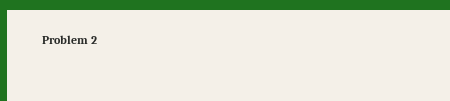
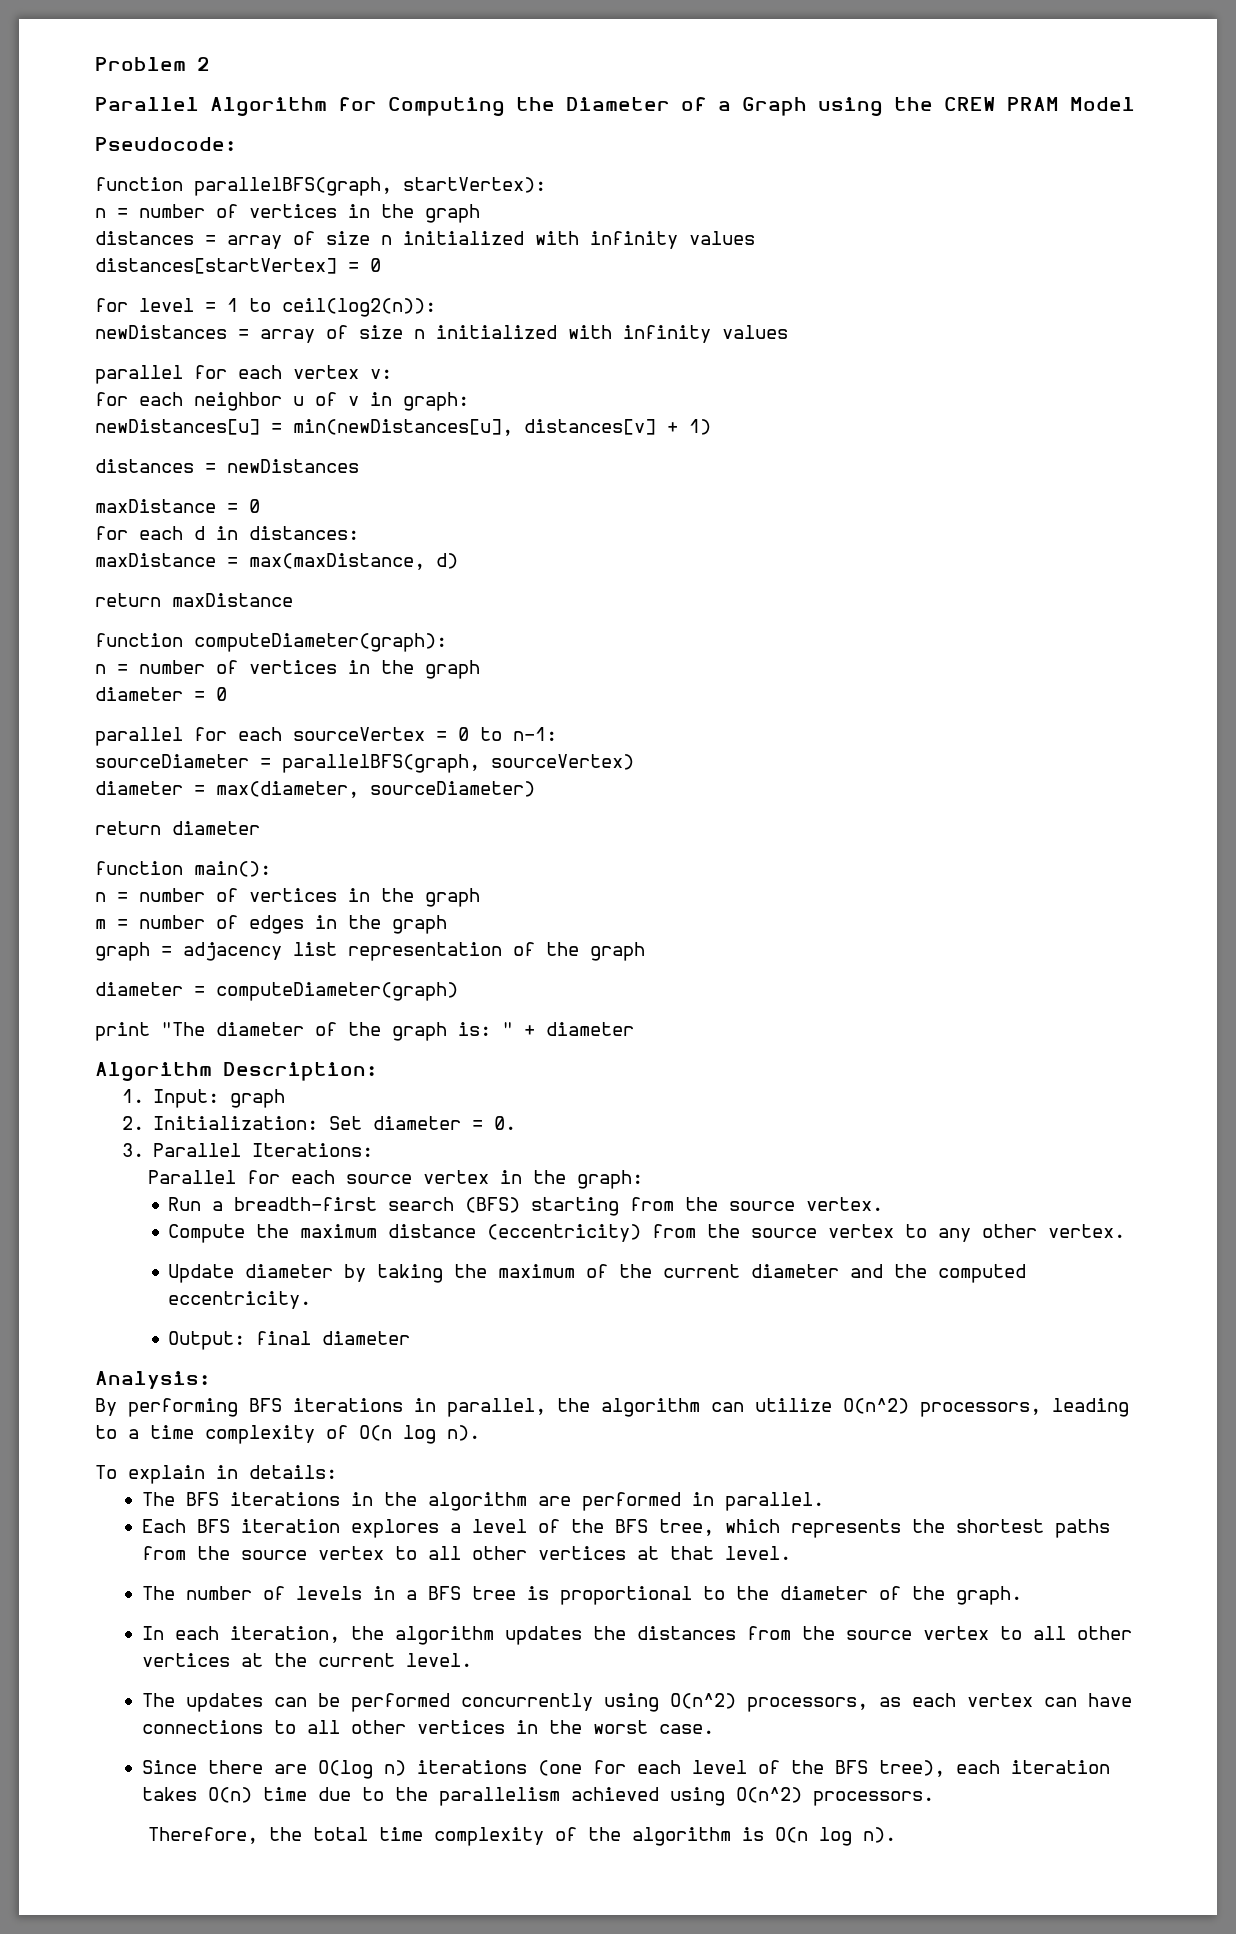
(98, 40) none -> [95,97,1135,116] [95,137,236,151] [95,177,546,196] [95,204,480,223] [95,231,755,249] [95,258,381,274] [95,298,436,317] [95,325,788,343] [95,365,392,384] [95,392,469,411] [95,419,711,436] [95,459,359,473] [95,499,260,513] [95,526,359,540] [95,553,458,570] [95,593,293,607] [95,633,447,652] [95,660,480,679] [95,687,227,701] [95,727,557,746] [95,754,634,773] [95,781,535,798] [95,821,260,835] [95,861,271,877] [95,888,480,907] [95,915,447,934] [95,942,645,961] [95,982,458,1001] [95,1022,634,1041] [95,1062,377,1081] [121,1089,285,1108] [121,1116,516,1130] [121,1143,373,1157] [148,1170,644,1189] [168,1197,884,1216] [168,1224,1126,1243] [168,1264,1027,1283] [168,1291,312,1309] [168,1331,411,1350] [95,1371,210,1389] [95,1398,1129,1417] [95,1425,480,1444] [95,1465,337,1484] [141,1492,824,1511] [141,1519,1110,1538] [141,1546,791,1560] [141,1586,1022,1605] [141,1626,1132,1645] [141,1653,472,1667] [141,1693,1132,1712] [141,1720,714,1734] [141,1760,1110,1779] [141,1787,934,1806] [148,1827,897,1846] // Parallel Algorithm for Computing the Diameter of a Graph using the CREW PRAM Model // Pseudocode: // function parallelBFS(graph, startVertex): // n = number of vertices in the graph // distances = array of size n initialized with infinity values // distances[startVertex] = 0 // for level = 1 to ceil(log2(n)): // newDistances = array of size n initialized with infinity values // parallel for each vertex v: // for each neighbor u of v in graph: // newDistances[u] = min(newDistances[u], distances[v] + 1) // distances = newDistances // maxDistance = 0 // for each d in distances: // maxDistance = max(maxDistance, d) // return maxDistance // function computeDiameter(graph): // n = number of vertices in the graph // diameter = 0 // parallel for each sourceVertex = 0 to n-1: // sourceDiameter = parallelBFS(graph, sourceVertex) // diameter = max(diameter, sourceDiameter) // return diameter // function main(): // n = number of vertices in the graph // m = number of edges in the graph // graph = adjacency list representation of the graph // diameter = computeDiameter(graph) // print "The diameter of the graph is: " + diameter // Algorithm Description: // 1. Input: graph // 2. Initialization: Set diameter = 0. // 3. Parallel Iterations: // Parallel for each source vertex in the graph: // Run a breadth-first search (BFS) starting from the source vertex. // Compute the maximum distance (eccentricity) from the source vertex to any other vertex. // Update diameter by taking the maximum of the current diameter and the computed eccentricity. // Output: final diameter // Analysis: // By performing BFS iterations in parallel, the algorithm can utilize O(n^2) processors, leading to a time complexity of O(n log n). // To explain in details: // The BFS iterations in the algorithm are performed in parallel. // Each BFS iteration explores a level of the BFS tree, which represents the shortest paths from the source vertex to all other vertices at that level. // The number of levels in a BFS tree is proportional to the diameter of the graph. // In each iteration, the algorithm updates the distances from the source vertex to all other vertices at the current level. // The updates can be performed concurrently using O(n^2) processors, as each vertex can have connections to all other vertices in the worst case. // Since there are O(log n) iterations (one for each level of the BFS tree), each iteration takes O(n) time due to the parallelism achieved using O(n^2) processors. // Therefore, the total time complexity of the algorithm is O(n log n).

